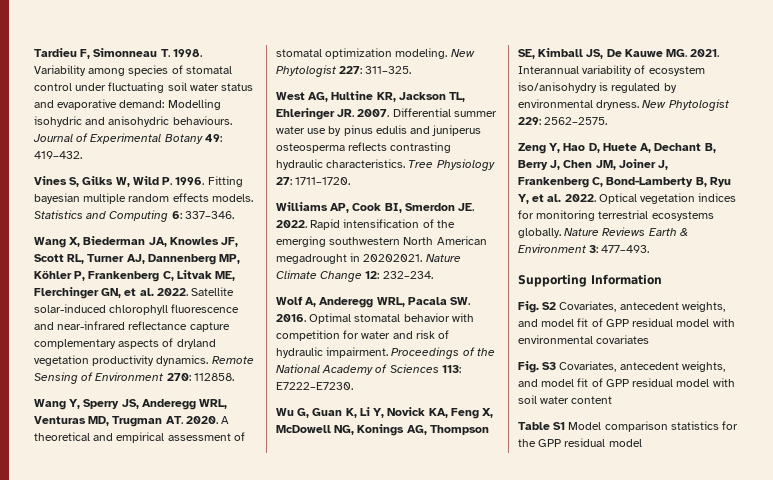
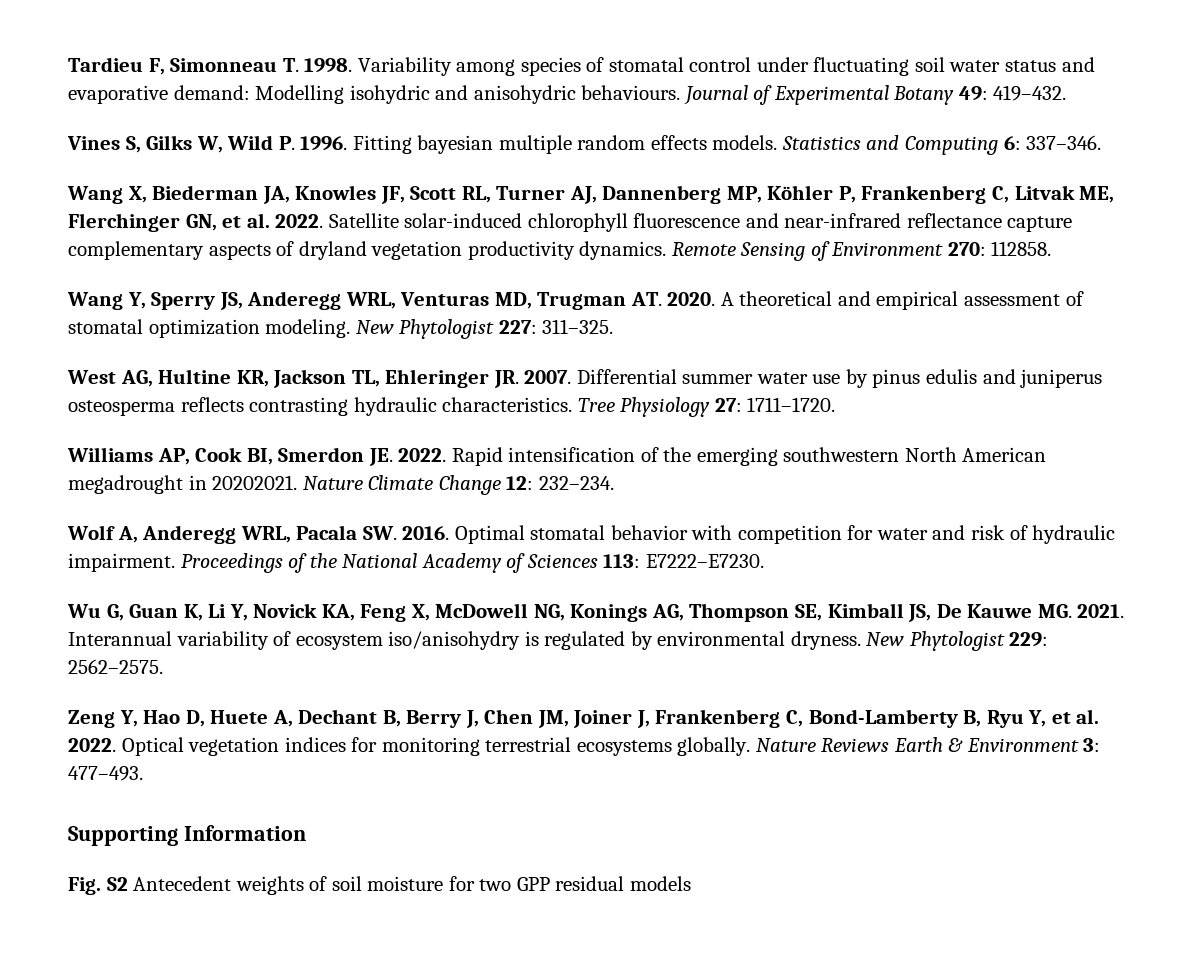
[559,301,725,312] [518,318,735,327] [518,335,650,344] [518,361,725,373] [518,378,735,387] [518,395,613,404] [518,421,739,432] [518,438,642,447] Covariates, antecedent weights, and model fit of GPP residual model with environmental covariates // Fig. S3 Covariates, antecedent weights, and model fit of GPP residual model with soil water content // Table S1 Model comparison statistics for the GPP residual model -> [133,876,691,895] Antecedent weights of soil moisture for two GPP residual models

